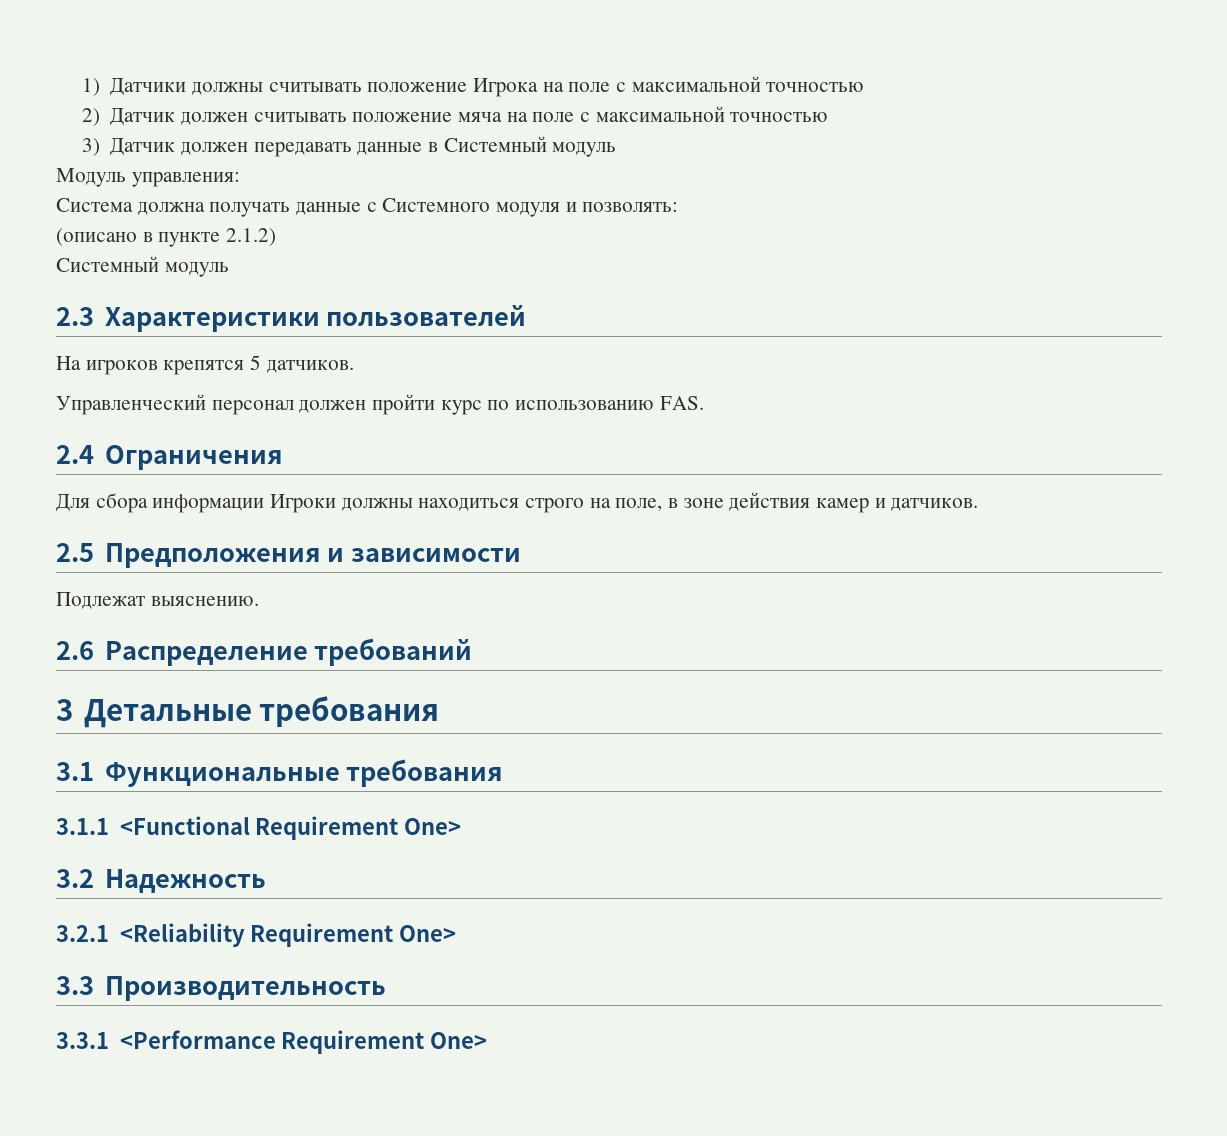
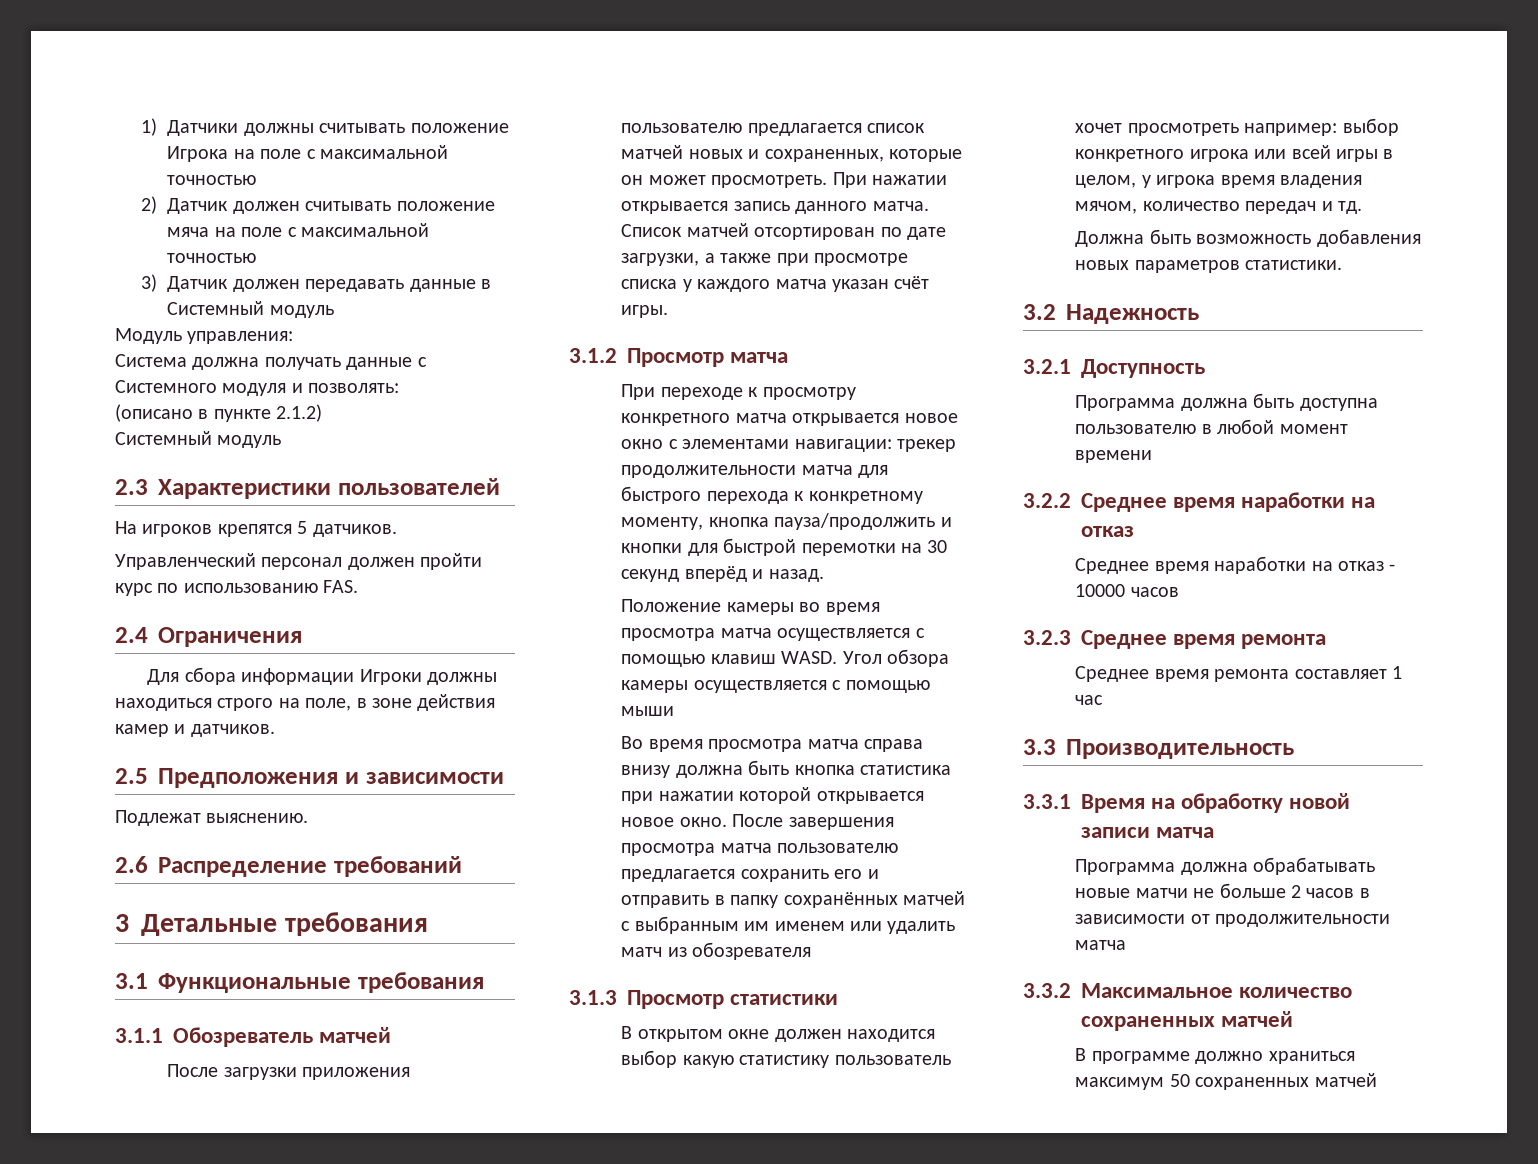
[119,816,462,840] [56,869,266,893] [56,923,457,947] [56,976,386,1001] [56,1030,488,1054] <Functional Requirement One> // 3.2 Надежность // 3.2.1 <Reliability Requirement One> // 3.3 Производительность // 3.3.1 <Performance Requirement One> -> [173,1027,392,1047] [167,1064,411,1080] [621,123,926,136] [621,145,963,162] [621,172,948,188] [621,201,929,214] [621,223,947,240] [621,253,909,266] [621,276,930,292] [621,305,669,318] [569,348,789,367] [621,384,856,400] [621,413,958,426] [621,439,957,452] [621,465,889,478] [621,486,923,504] [621,513,952,530] [621,538,948,556] [621,566,824,582] [621,599,880,615] [621,628,925,641] [621,649,950,667] [621,680,930,693] [621,706,675,716] [621,736,924,752] [621,760,952,778] [621,787,924,804] [621,814,894,830] [621,843,899,856] [621,869,879,882] [621,891,966,908] [621,916,956,934] [621,942,812,960] [569,990,839,1009] [621,1026,936,1042] [621,1050,951,1068] [1075,118,1399,136] [1075,145,1394,162] [1075,175,1363,188] [1075,201,1363,214] [1075,229,1421,247] [1075,260,1343,273] [1023,304,1199,324] [1023,359,1205,378] [1075,393,1378,411] [1075,419,1348,434] [1075,450,1153,463] [1023,492,1376,512] [1081,526,1134,537] [1075,556,1396,574] [1075,584,1179,597] [1023,630,1327,649] [1075,666,1403,682] [1075,695,1104,705] [1023,739,1294,759] [1023,793,1351,813] [1081,827,1215,838] [1075,857,1376,875] [1075,883,1370,898] [1075,914,1391,927] [1075,940,1127,950] [1023,983,1353,998] [1081,1011,1294,1031] [1075,1048,1355,1064] [1075,1073,1377,1090] Обозреватель матчей // После загрузки приложения пользователю предлагается список матчей новых и сохраненных, которые он может просмотреть. При нажатии открывается запись данного матча. Список матчей отсортирован по дате загрузки, а также при просмотре списка у каждого матча указан счёт игры. // 3.1.2 Просмотр матча // При переходе к просмотру конкретного матча открывается новое окно с элементами навигации: трекер продолжительности матча для быстрого перехода к конкретному моменту, кнопка пауза/продолжить и кнопки для быстрой перемотки на 30 секунд вперёд и назад. // Положение камеры во время просмотра матча осуществляется с помощью клавиш WASD. Угол обзора камеры осуществляется с помощью мыши // Во время просмотра матча справа внизу должна быть кнопка статистика при нажатии которой открывается новое окно. После завершения просмотра матча пользователю предлагается сохранить его и отправить в папку сохранённых матчей с выбранным им именем или удалить матч из обозревателя // 3.1.3 Просмотр статистики // В открытом окне должен находится выбор какую статистику пользователь хочет просмотреть например: выбор конкретного игрока или всей игры в целом, у игрока время владения мячом, количество передач и тд. // Должна быть возможность добавления новых параметров статистики. // 3.2 Надежность // 3.2.1 Доступность // Программа должна быть доступна пользователю в любой момент времени // 3.2.2 Среднее время наработки на отказ // Среднее время наработки на отказ - 10000 часов // 3.2.3 Среднее время ремонта // Среднее время ремонта составляет 1 час // 3.3 Производительность // 3.3.1 Время на обработку новой записи матча // Программа должна обрабатывать новые матчи не больше 2 часов в зависимости от продолжительности матча // 3.3.2 Максимальное количество сохраненных матчей // В программе должно храниться максимум 50 сохраненных матчей

